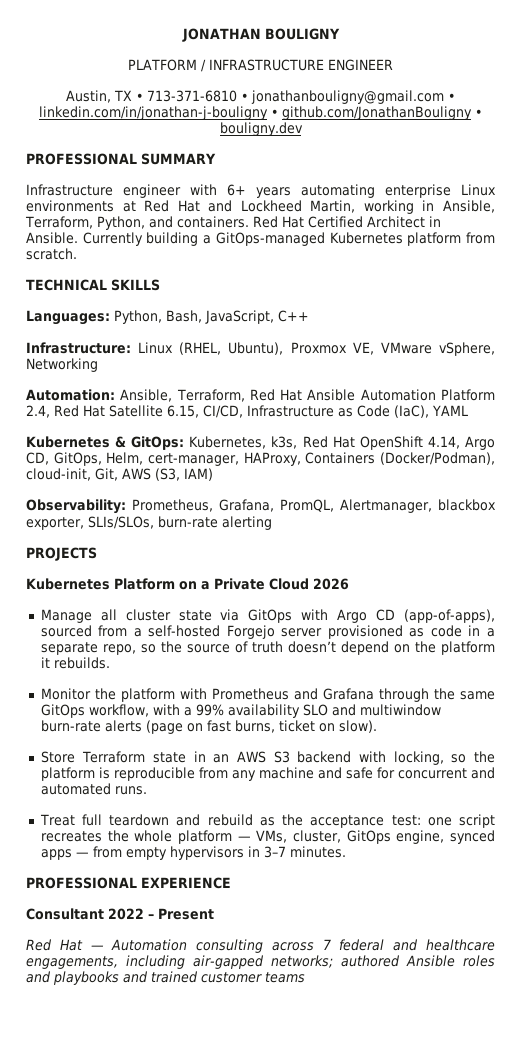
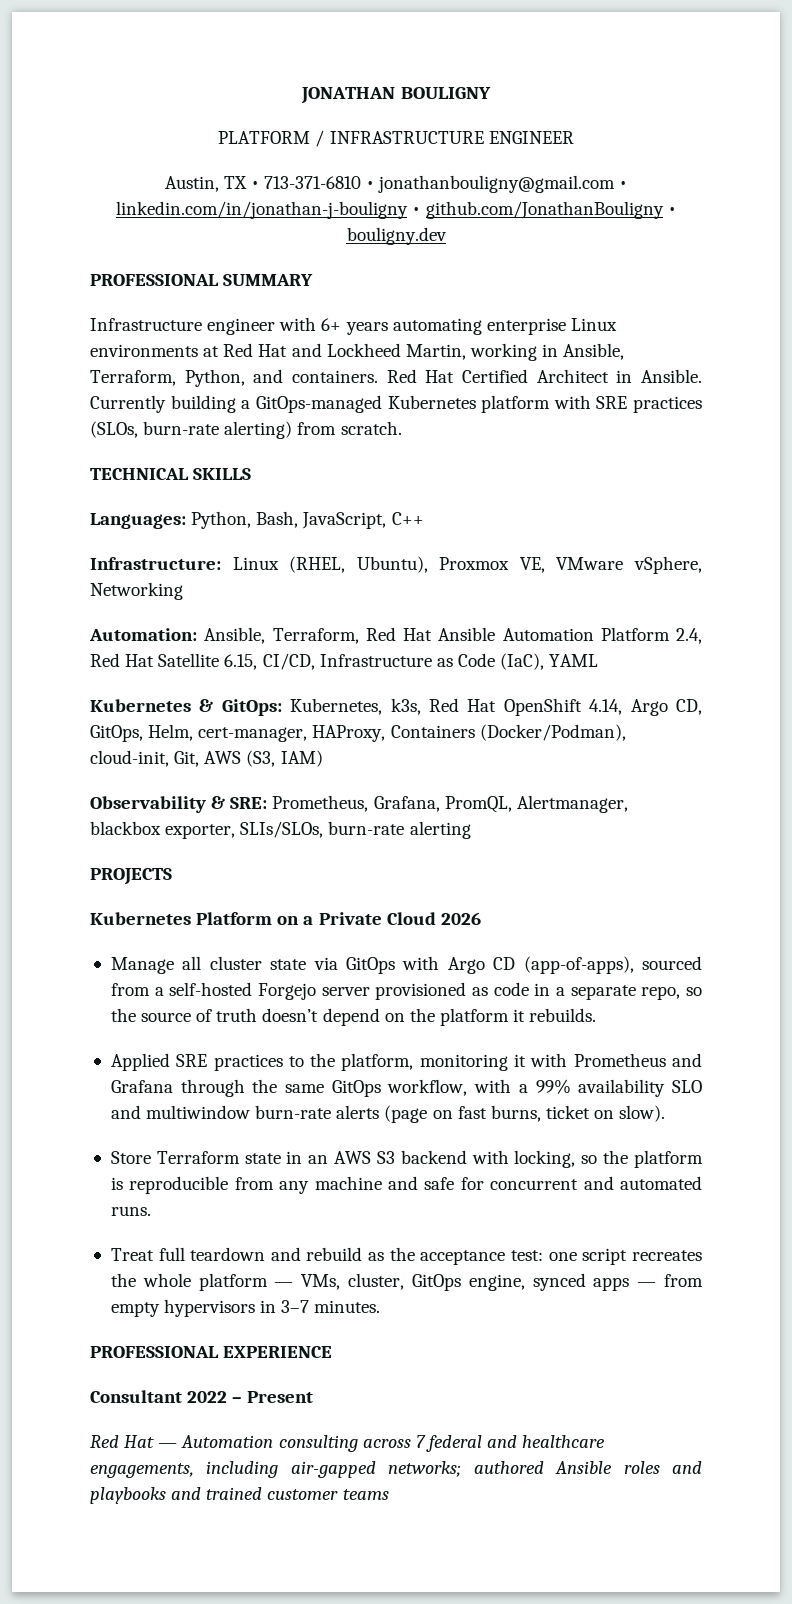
(462, 239) none -> [553,395,702,413] [90,421,293,439] with SRE practices (SLOs, burn-rate alerting)
[26,499,126,514] Observability: -> [90,796,268,813] Observability & SRE:
[40,688,175,702] Monitor the platform -> [110,1053,527,1071] Applied SRE practices to the platform, monitoring it

